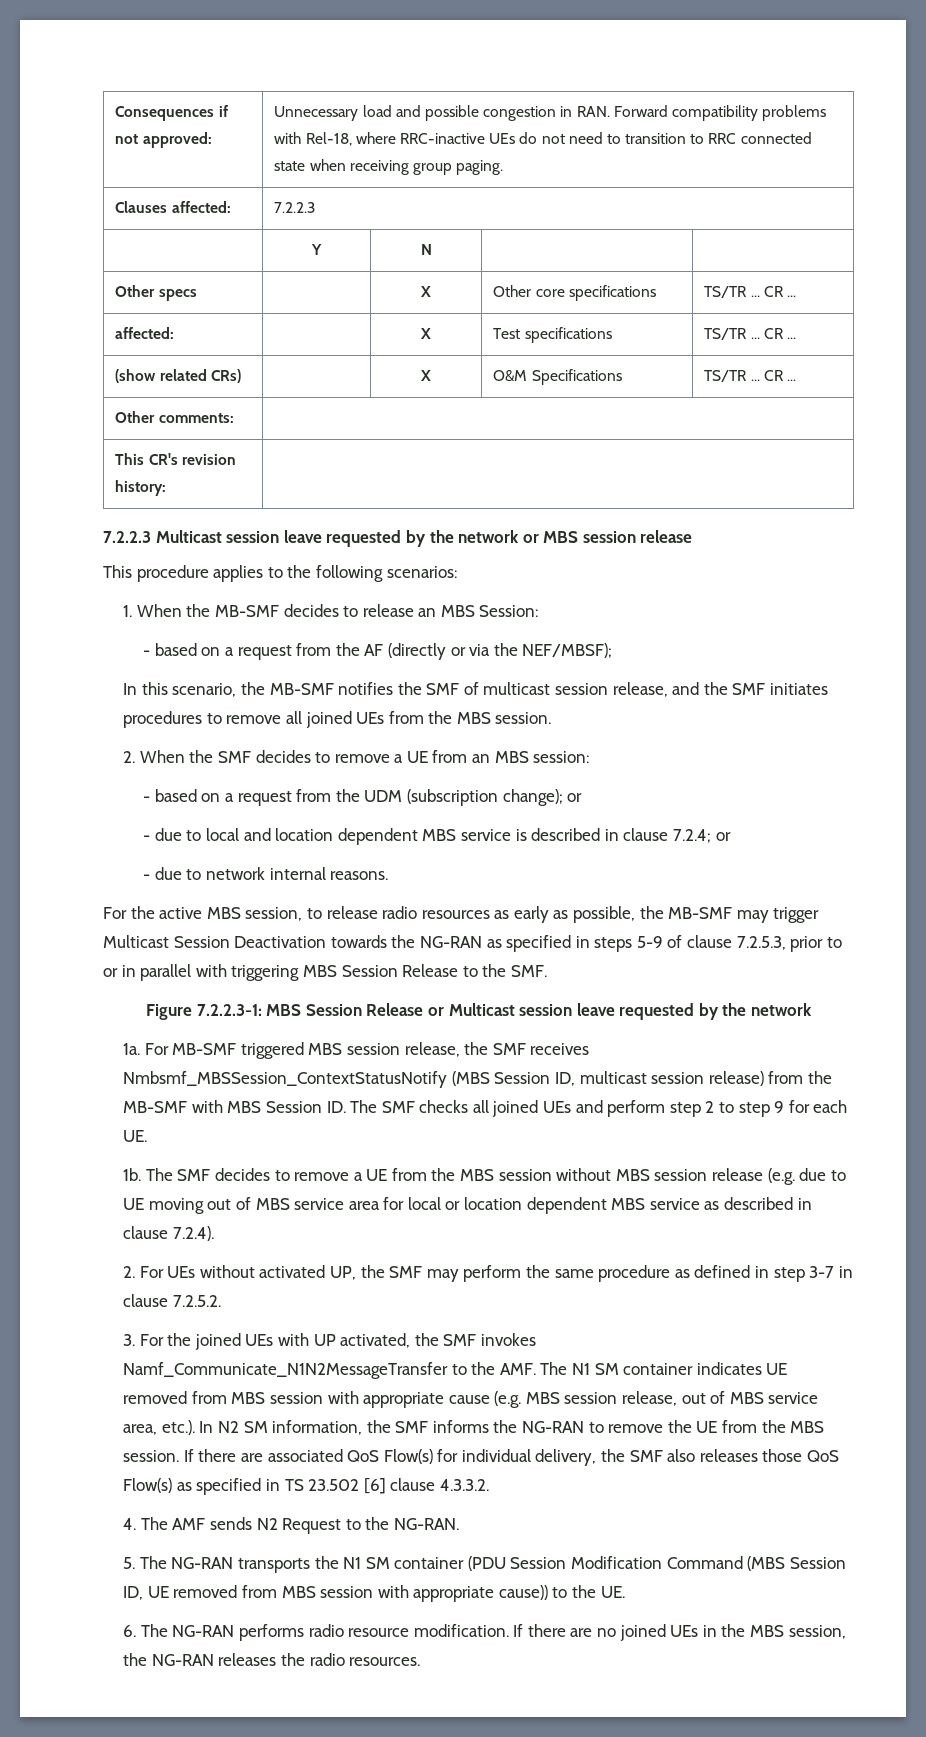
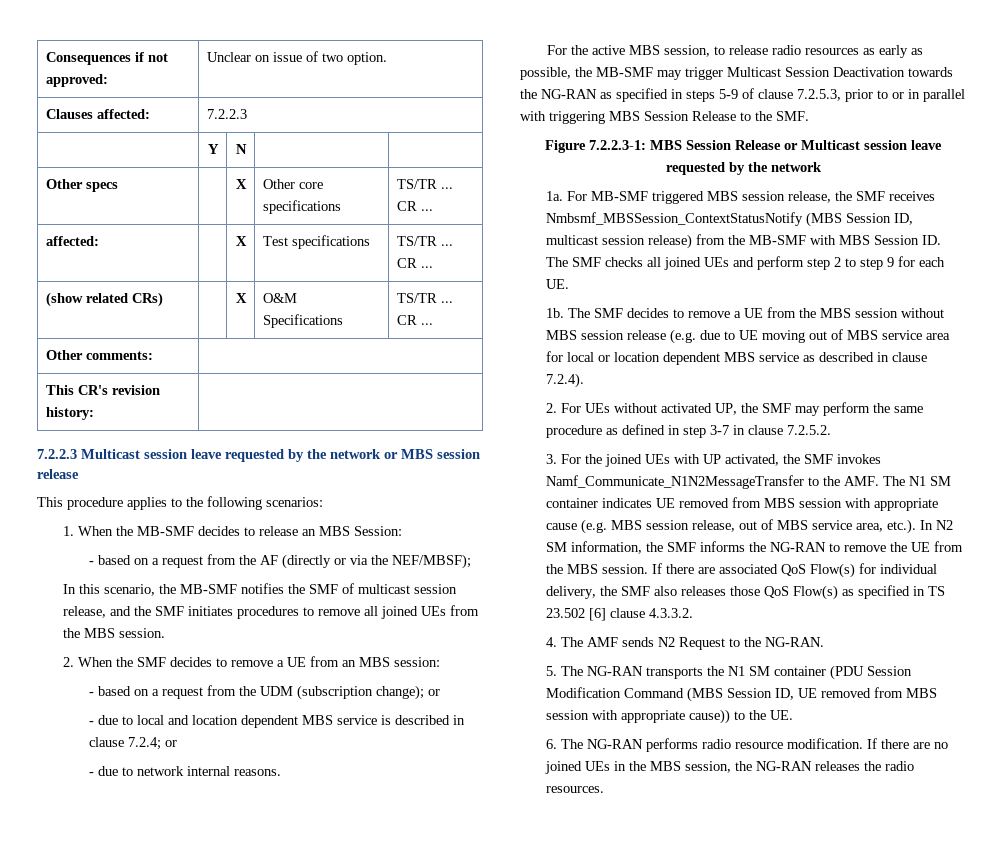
[274,105,827,121] [274,132,812,146] [274,159,504,175] Unnecessary load and possible congestion in RAN. Forward compatibility problems with Rel-18, where RRC-inactive UEs do not need to transition to RRC connected state when receiving group paging. -> [206,51,387,65] Unclear on issue of two option.

